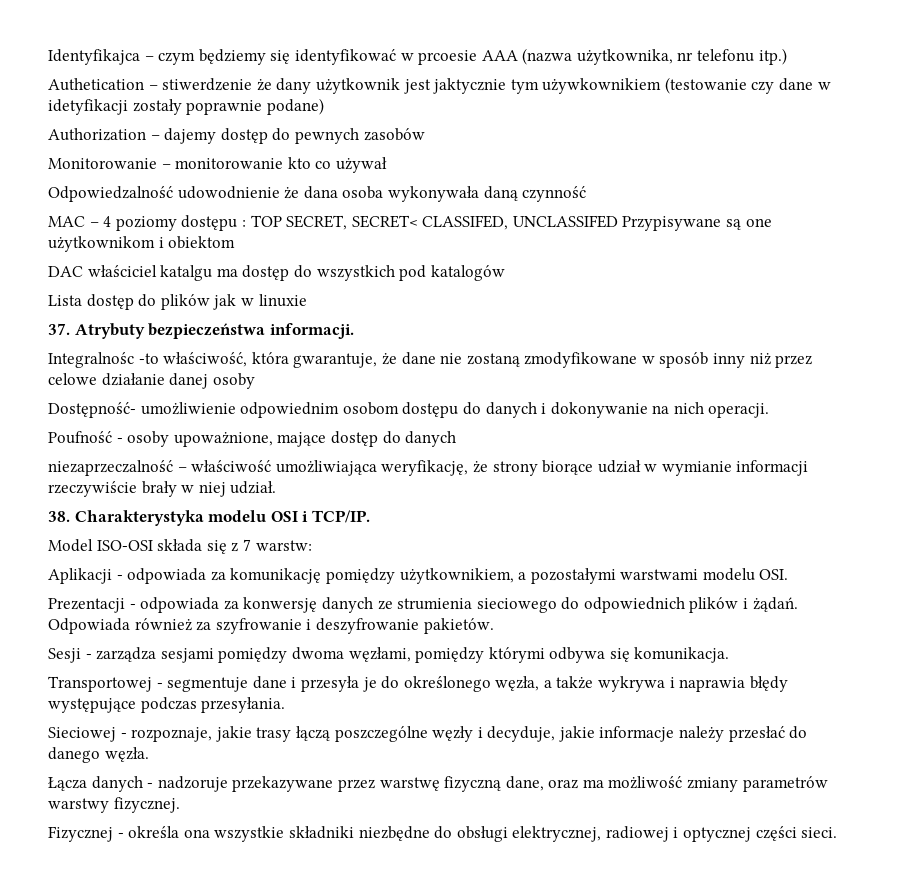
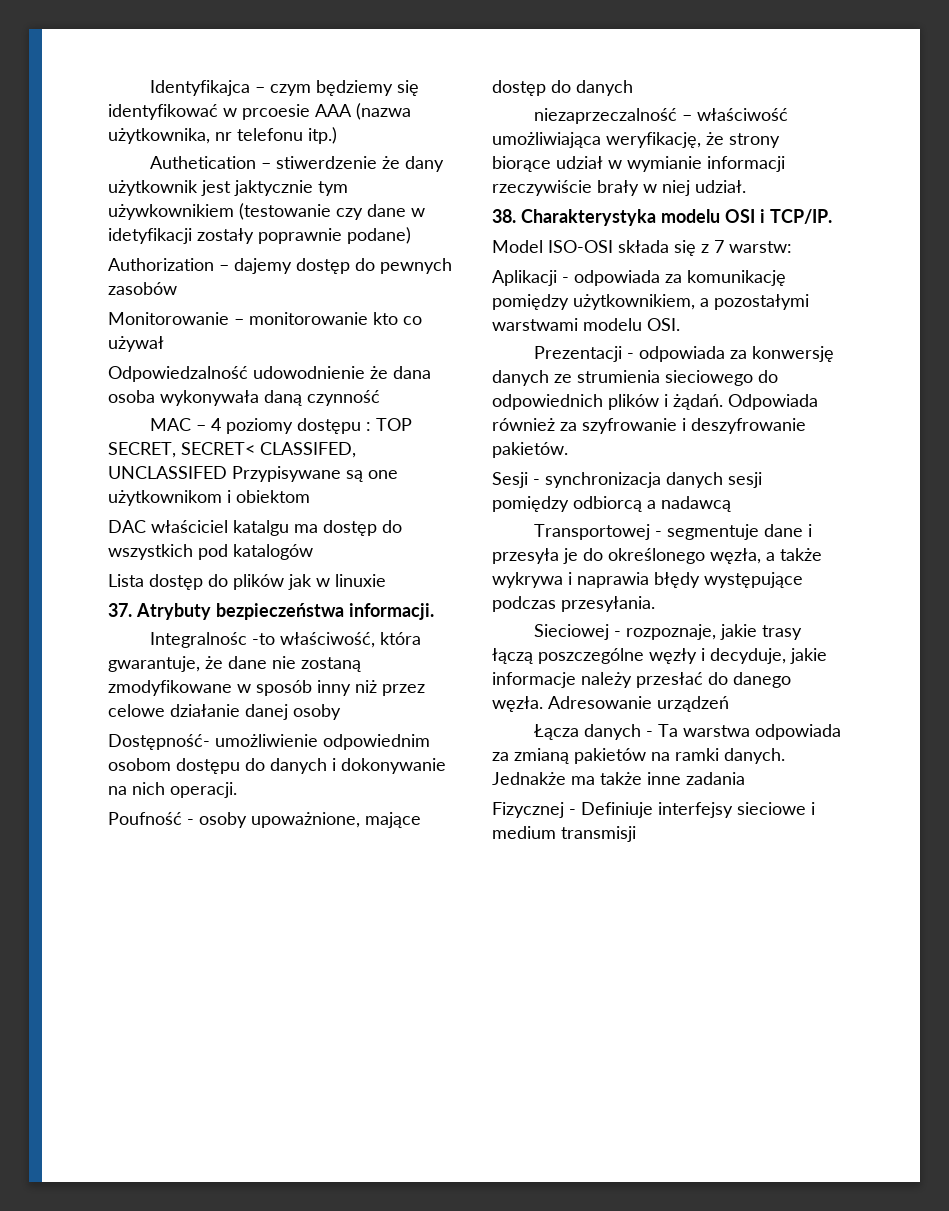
[96,647,730,663] zarządza sesjami pomiędzy dwoma węzłami, pomiędzy którymi odbywa się komunikacja. -> [545,472,762,488] [492,496,731,512] synchronizacja danych sesji pomiędzy odbiorcą a nadawcą
(149, 754) none -> [548,696,729,712] Adresowanie urządzeń
[157,776,828,792] [48,797,180,813] [48,826,838,842] nadzoruje przekazywane przez warstwę fizyczną dane, oraz ma możliwość zmiany parametrów warstwy fizycznej. // Fizycznej - określa ona wszystkie składniki niezbędne do obsługi elektrycznej, radiowej i optycznej części sieci. -> [657,724,841,740] [492,748,785,764] [492,772,745,785] [492,802,815,818] [492,826,636,842] Ta warstwa odpowiada za zmianą pakietów na ramki danych. Jednakże ma także inne zadania // Fizycznej - Definiuje interfejsy sieciowe i medium transmisji

